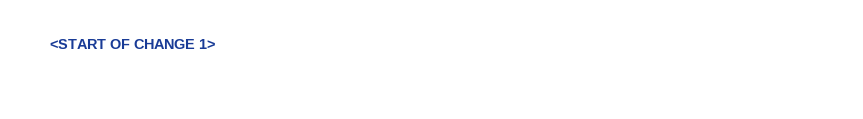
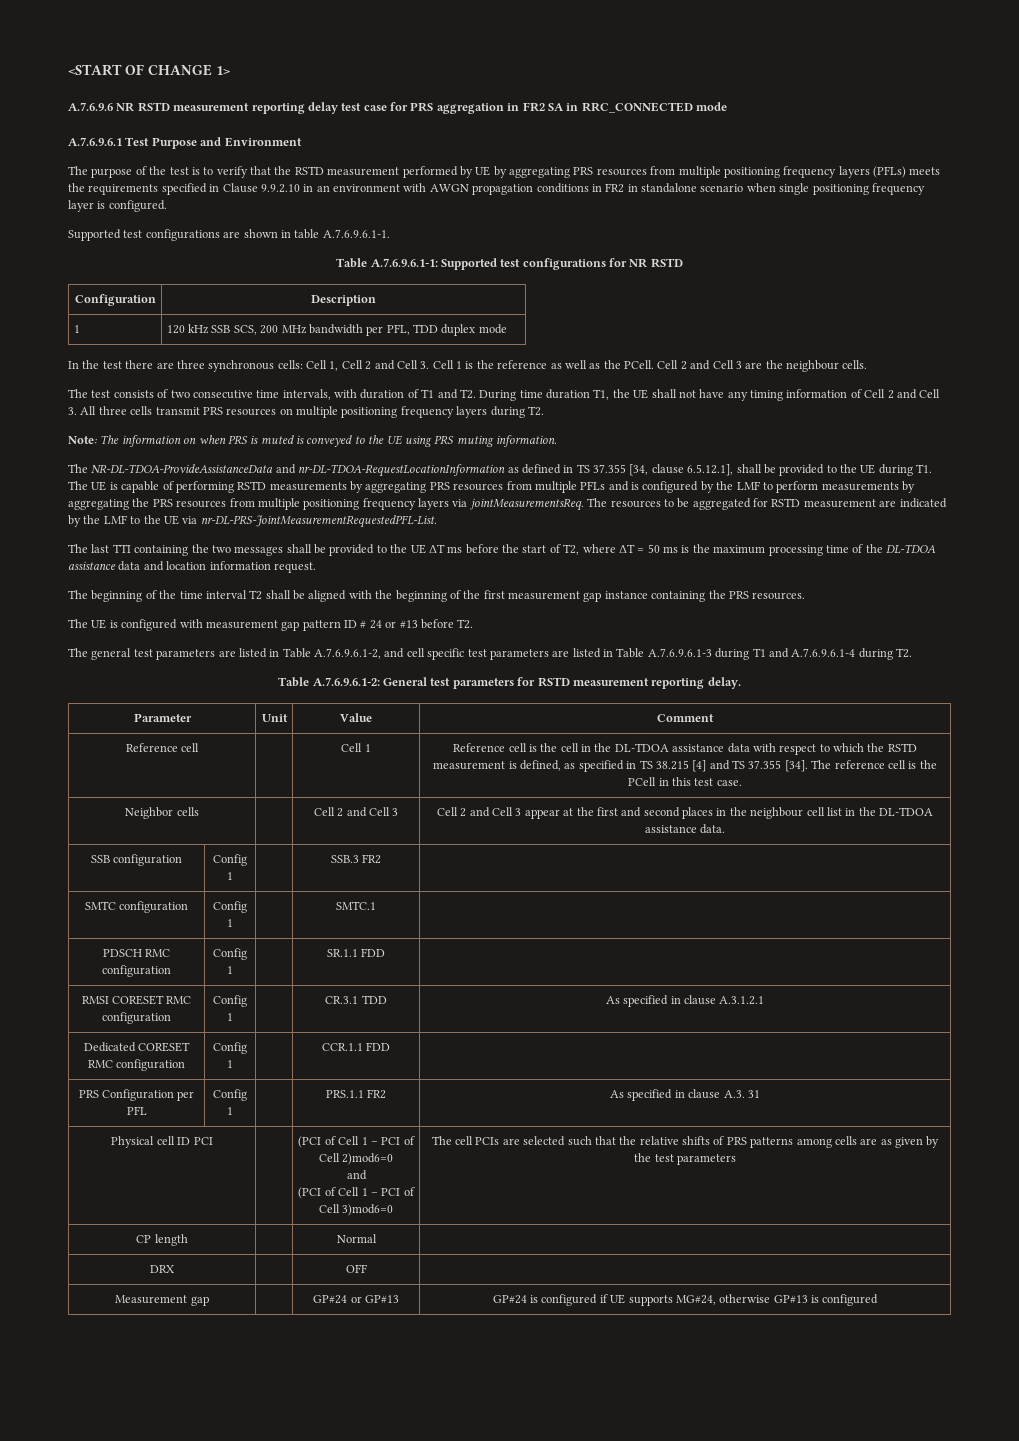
(215, 44) none -> [68,102,727,114] [68,137,302,149] [68,166,941,178] [68,183,925,195] [68,200,167,212] [68,229,390,241] [336,258,683,270] [74,294,156,306] [311,295,376,306] [73,325,80,333] [166,324,507,336] [68,360,868,372] [68,389,941,401] [68,406,544,418] [68,435,557,447] [68,464,933,477] [68,481,915,493] [68,498,947,511] [68,515,437,528] [68,544,936,556] [68,561,316,573] [68,590,806,602] [68,619,474,631] [68,648,912,660] [278,677,741,689] [133,713,192,722] [261,714,288,722] [340,713,372,722] [657,714,714,722] [125,743,200,752] [341,743,371,752] [453,743,917,755] [433,760,937,772] [628,777,742,786] [125,807,199,819] [313,807,399,817] [436,807,934,819] [644,824,726,834] [90,854,183,866] [213,854,247,866] [227,872,233,880] [330,854,382,864] [84,901,189,913] [213,901,247,913] [227,919,233,927] [336,901,376,910] [102,949,171,957] [102,965,171,977] [213,948,247,960] [227,966,233,974] [326,948,386,957] [81,995,192,1005] [102,1012,171,1024] [213,995,247,1007] [227,1013,233,1021] [325,995,387,1004] [605,995,765,1007] [83,1042,191,1052] [87,1059,186,1071] [213,1042,247,1054] [227,1060,233,1068] [321,1042,391,1051] [78,1089,195,1101] [126,1106,147,1115] [213,1089,247,1101] [227,1107,233,1115] [325,1089,387,1099] [610,1089,760,1101] [111,1136,213,1148] [298,1136,415,1148] [318,1153,394,1165] [346,1170,367,1180] [298,1187,415,1199] [318,1204,394,1216] [431,1136,940,1148] [634,1153,736,1165] [136,1234,188,1246] [336,1234,377,1243] [150,1265,175,1273] [345,1264,367,1273] [115,1295,209,1306] [313,1295,399,1304] [492,1294,879,1306] // A.7.6.9.6 NR RSTD measurement reporting delay test case for PRS aggregation in FR2 SA in RRC_CONNECTED mode // A.7.6.9.6.1 Test Purpose and Environment // The purpose of the test is to verify that the RSTD measurement performed by UE by aggregating PRS resources from multiple positioning frequency layers (PFLs) meets the requirements specified in Clause 9.9.2.10 in an environment with AWGN propagation conditions in FR2 in standalone scenario when single positioning frequency layer is configured. // Supported test configurations are shown in table A.7.6.9.6.1-1. // Table A.7.6.9.6.1-1: Supported test configurations for NR RSTD // Configuration | Description // 1 | 120 kHz SSB SCS, 200 MHz bandwidth per PFL, TDD duplex mode // In the test there are three synchronous cells: Cell 1, Cell 2 and Cell 3. Cell 1 is the reference as well as the PCell. Cell 2 and Cell 3 are the neighbour cells. // The test consists of two consecutive time intervals, with duration of T1 and T2. During time duration T1, the UE shall not have any timing information of Cell 2 and Cell 3. All three cells transmit PRS resources on multiple positioning frequency layers during T2. // Note: The information on when PRS is muted is conveyed to the UE using PRS muting information. // The NR-DL-TDOA-ProvideAssistanceData and nr-DL-TDOA-RequestLocationInformation as defined in TS 37.355 [34, clause 6.5.12.1], shall be provided to the UE during T1. The UE is capable of performing RSTD measurements by aggregating PRS resources from multiple PFLs and is configured by the LMF to perform measurements by aggregating the PRS resources from multiple positioning frequency layers via jointMeasurementsReq. The resources to be aggregated for RSTD measurement are indicated by the LMF to the UE via nr-DL-PRS-JointMeasurementRequestedPFL-List. // The last TTI containing the two messages shall be provided to the UE ΔT ms before the start of T2, where ΔT = 50 ms is the maximum processing time of the DL-TDOA assistance data and location information request. // The beginning of the time interval T2 shall be aligned with the beginning of the first measurement gap instance containing the PRS resources. // The UE is configured with measurement gap pattern ID # 24 or #13 before T2. // The general test parameters are listed in Table A.7.6.9.6.1-2, and cell specific test parameters are listed in Table A.7.6.9.6.1-3 during T1 and A.7.6.9.6.1-4 during T2. // Table A.7.6.9.6.1-2: General test parameters for RSTD measurement reporting delay. // Parameter | Unit | Value | Comment // Reference cell | | Cell 1 | Reference cell is the cell in the DL-TDOA assistance data with respect to which the RSTD measurement is defined, as specified in TS 38.215 [4] and TS 37.355 [34]. The reference cell is the PCell in this test case. // Neighbor cells | | Cell 2 and Cell 3 | Cell 2 and Cell 3 appear at the first and second places in the neighbour cell list in the DL-TDOA assistance data. // SSB configuration | Config 1 | | SSB.3 FR2 | // SMTC configuration | Config 1 | | SMTC.1 | // PDSCH RMC configuration | Config 1 | | SR.1.1 FDD | // RMSI CORESET RMC configuration | Config 1 | | CR.3.1 TDD | As specified in clause A.3.1.2.1 // Dedicated CORESET RMC configuration | Config 1 | | CCR.1.1 FDD | // PRS Configuration per PFL | Config 1 | | PRS.1.1 FR2 | As specified in clause A.3. 31 // Physical cell ID PCI | | (PCI of Cell 1 – PCI of Cell 2)mod6=0 // and // (PCI of Cell 1 – PCI of Cell 3)mod6=0 | The cell PCIs are selected such that the relative shifts of PRS patterns among cells are as given by the test parameters // CP length | | Normal | // DRX | | OFF | // Measurement gap | | GP#24 or GP#13 | GP#24 is configured if UE supports MG#24, otherwise GP#13 is configured

